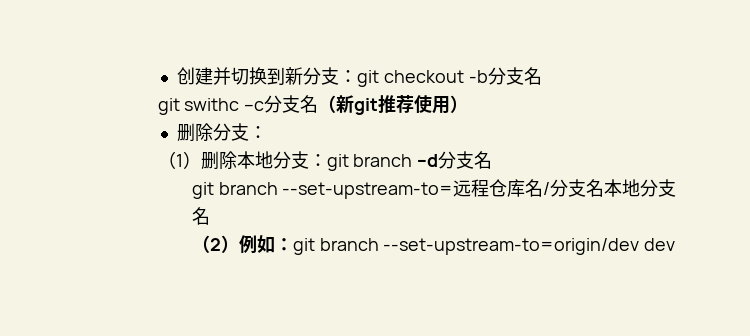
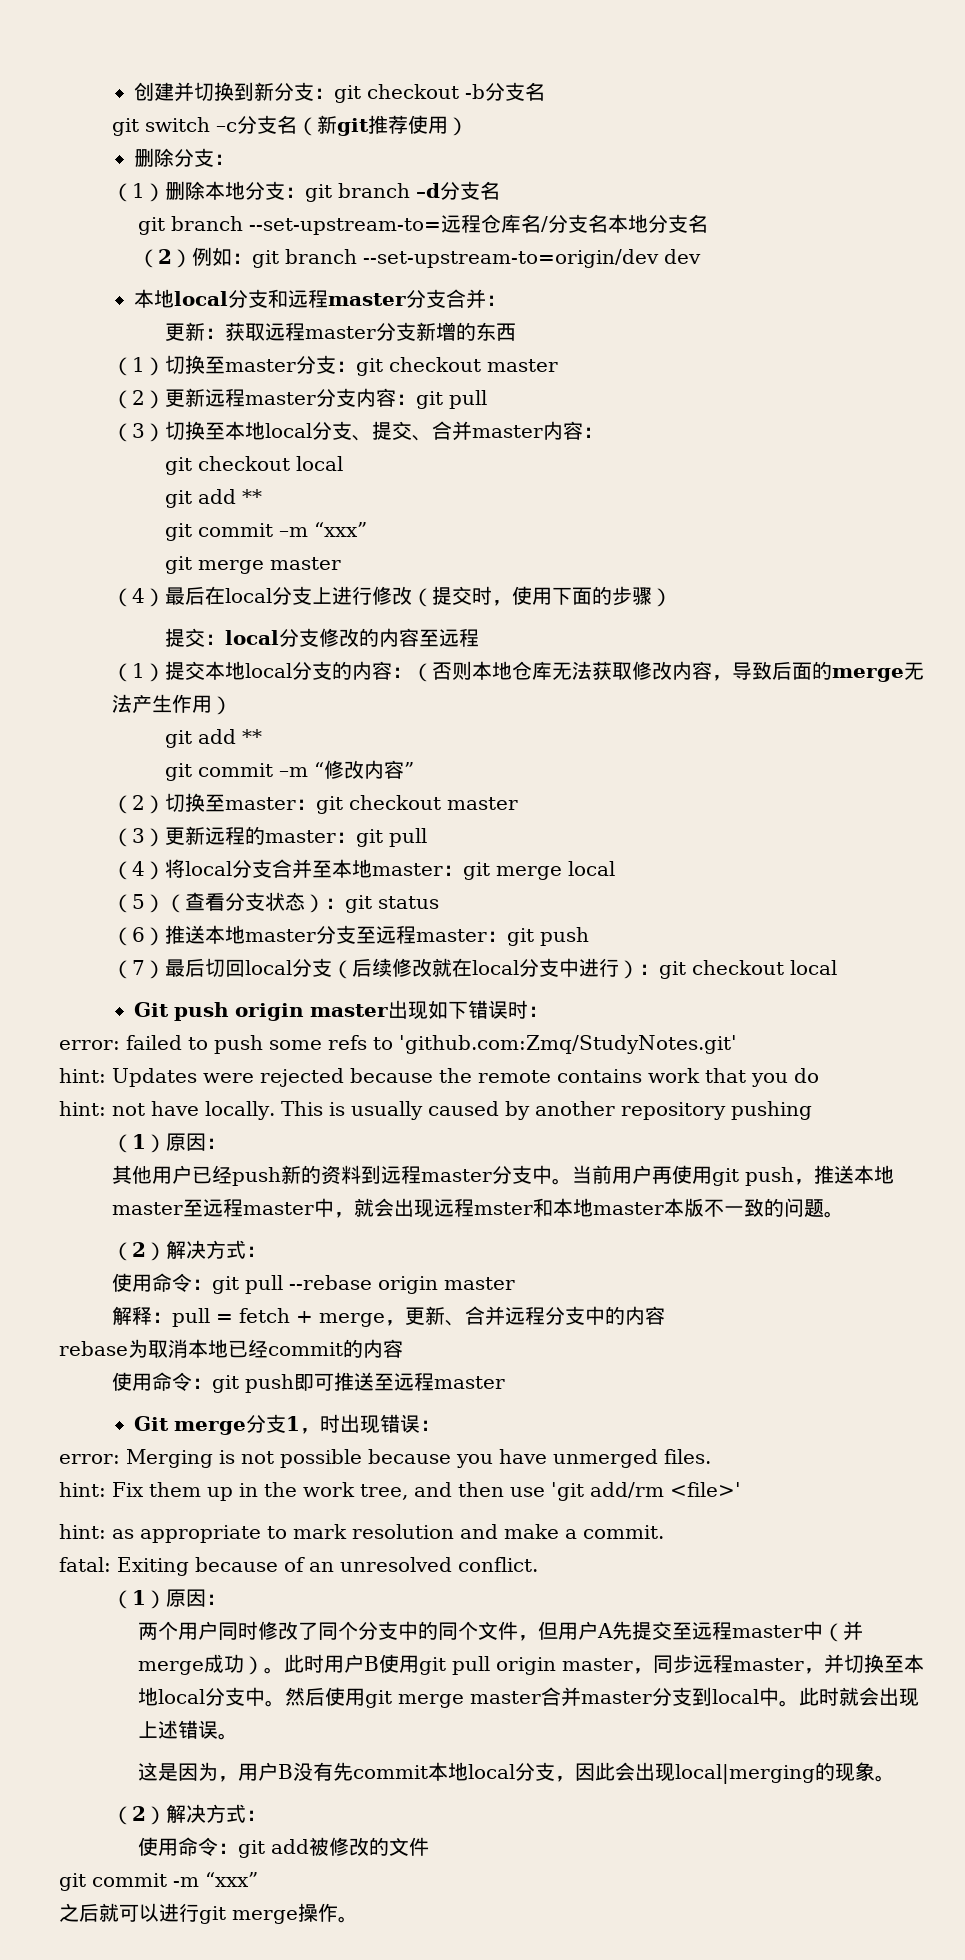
[184,98,240,111] swithc -> [144,117,210,132] switch
(676, 244) none -> [133,289,506,309] [164,322,516,341] [111,355,558,376] [111,388,487,409] [111,421,603,442] [164,456,343,475] [164,489,262,508] [164,522,367,541] [164,556,341,574] [111,586,672,607] [164,628,479,647] [111,661,924,682] [111,694,232,715] [164,729,262,748] [164,760,414,781] [111,793,518,814] [111,826,427,847] [111,859,615,880] [111,892,439,913] [111,925,589,946] [111,958,837,979] [133,1000,548,1021] [59,1035,737,1054] [59,1068,819,1087] [59,1101,812,1120] [111,1133,226,1153] [111,1165,894,1186] [111,1198,844,1218] [111,1240,266,1261] [111,1273,515,1294] [111,1306,665,1327] [59,1339,403,1358] [111,1372,505,1393] [133,1414,440,1435] [59,1449,711,1468] [59,1482,741,1501] [59,1524,664,1543] [59,1557,538,1576] [111,1589,226,1609] [138,1621,864,1642] [138,1654,925,1675] [138,1687,920,1708] [138,1720,239,1740] [138,1762,896,1784] [111,1804,266,1825] [138,1837,430,1858] [59,1872,258,1891] [59,1903,358,1924] // 本地local分支和远程master分支合并： // 更新：获取远程master分支新增的东西 // （1）切换至master分支：git checkout master // （2）更新远程master分支内容：git pull // （3）切换至本地local分支、提交、合并master内容： // git checkout local // git add ** // git commit –m “xxx” // git merge master // （4）最后在local分支上进行修改（提交时，使用下面的步骤） // 提交：local分支修改的内容至远程 // （1）提交本地local分支的内容：（否则本地仓库无法获取修改内容，导致后面的merge无法产生作用） // git add ** // git commit –m “修改内容” // （2）切换至master：git checkout master // （3）更新远程的master：git pull // （4）将local分支合并至本地master：git merge local // （5）（查看分支状态）：git status // （6）推送本地master分支至远程master：git push // （7）最后切回local分支（后续修改就在local分支中进行）：git checkout local // Git push origin master出现如下错误时： // error: failed to push some refs to 'github.com:Zmq/StudyNotes.git' // hint: Updates were rejected because the remote contains work that you do // hint: not have locally. This is usually caused by another repository pushing // （1）原因： // 其他用户已经push新的资料到远程master分支中。当前用户再使用git push，推送本地master至远程master中，就会出现远程mster和本地master本版不一致的问题。 // （2）解决方式： // 使用命令：git pull --rebase origin master // 解释：pull = fetch + merge，更新、合并远程分支中的内容 // rebase为取消本地已经commit的内容 // 使用命令：git push即可推送至远程master // Git merge分支1，时出现错误： // error: Merging is not possible because you have unmerged files. // hint: Fix them up in the work tree, and then use 'git add/rm <file>' // hint: as appropriate to mark resolution and make a commit. // fatal: Exiting because of an unresolved conflict. // （1）原因： // 两个用户同时修改了同个分支中的同个文件，但用户A先提交至远程master中（并merge成功）。此时用户B使用git pull origin master，同步远程master，并切换至本地local分支中。然后使用git merge master合并master分支到local中。此时就会出现上述错误。 // 这是因为，用户B没有先commit本地local分支，因此会出现local|merging的现象。 // （2）解决方式： // 使用命令：git add被修改的文件 // git commit -m “xxx” // 之后就可以进行git merge操作。

